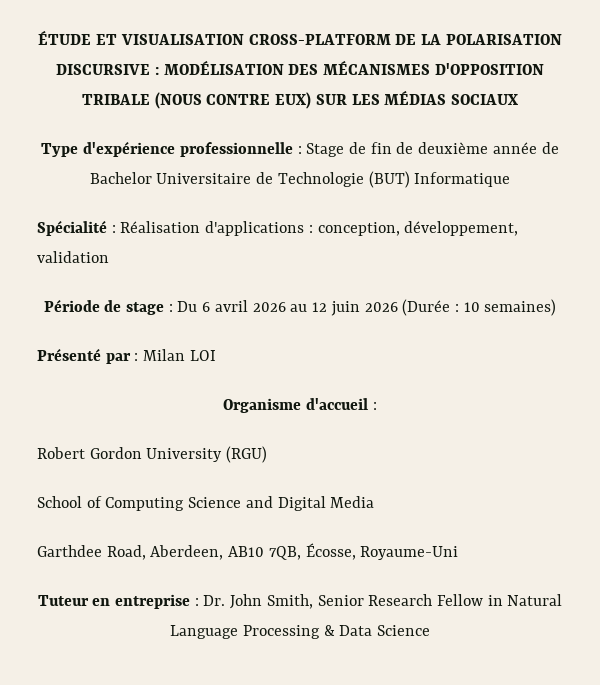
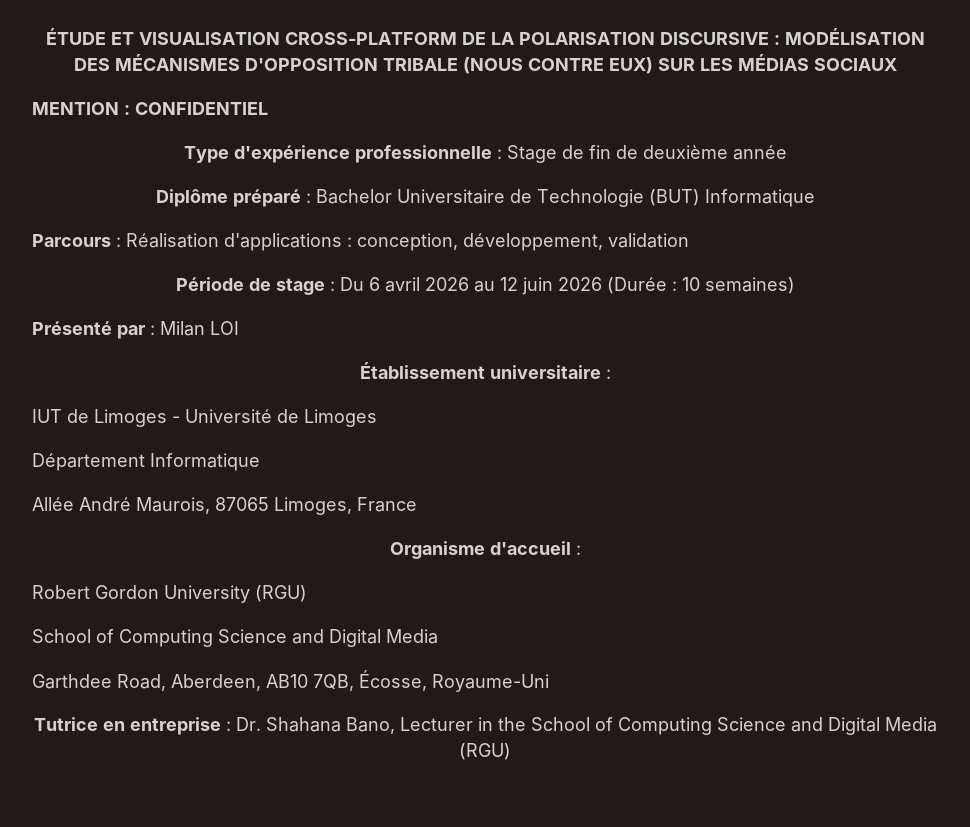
(519, 99) none -> [32,102,268,115] // MENTION : CONFIDENTIEL
[541,142,559,154] de -> [155,189,311,207] // Diplôme préparé :
[37,220,107,236] Spécialité -> [32,234,111,247] Parcours
(216, 355) none -> [359,362,611,379] [32,409,377,427] [32,453,260,471] [32,497,417,515] // Établissement universitaire : // IUT de Limoges - Université de Limoges // Département Informatique // Allée André Maurois, 87065 Limoges, France
[37,595,89,606] Tuteur -> [33,717,98,731] Tutrice
[230,594,563,609] [170,625,430,639] John Smith, Senior Research Fellow in Natural Language Processing & Data Science -> [265,717,937,735] [459,743,511,760] Shahana Bano, Lecturer in the School of Computing Science and Digital Media (RGU)

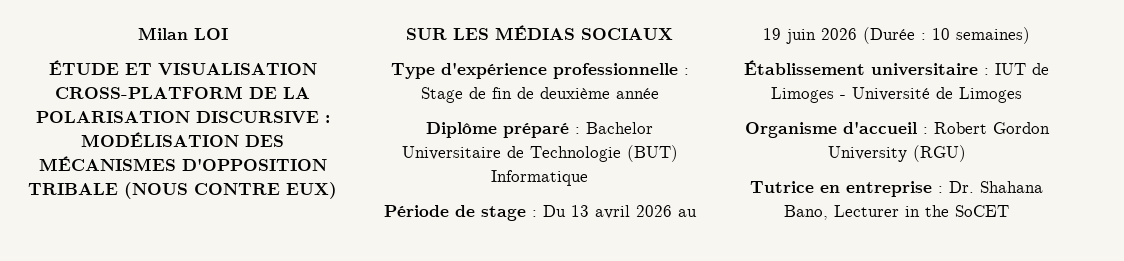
(45, 36) none -> [137,27,228,40] Milan LOI //
[32,102,268,115] // MENTION : CONFIDENTIEL -> (673, 34) none
[32,233,689,251] // Parcours : Réalisation d'applications : conception, développement, validation -> (588, 178) none
[368,277,380,291] 6 -> [570,205,589,217] 13
[499,277,518,291] 12 -> [763,28,781,40] 19
[32,321,239,339] // Présenté par : Milan LOI -> (1030, 35) none
(611, 374) // -> (989, 71) none
[32,453,260,471] [32,497,417,515] // Département Informatique // Allée André Maurois, 87065 Limoges, France -> (1022, 95) none
(581, 550) // -> (928, 130) none
[32,629,438,647] [32,670,549,692] // School of Computing Science and Digital Media // Garthdee Road, Aberdeen, AB10 7QB, Écosse, Royaume-Uni -> (966, 153) none
[530,717,937,735] [459,743,511,760] School of Computing Science and Digital Media (RGU) -> [955,205,1009,217] SoCET

